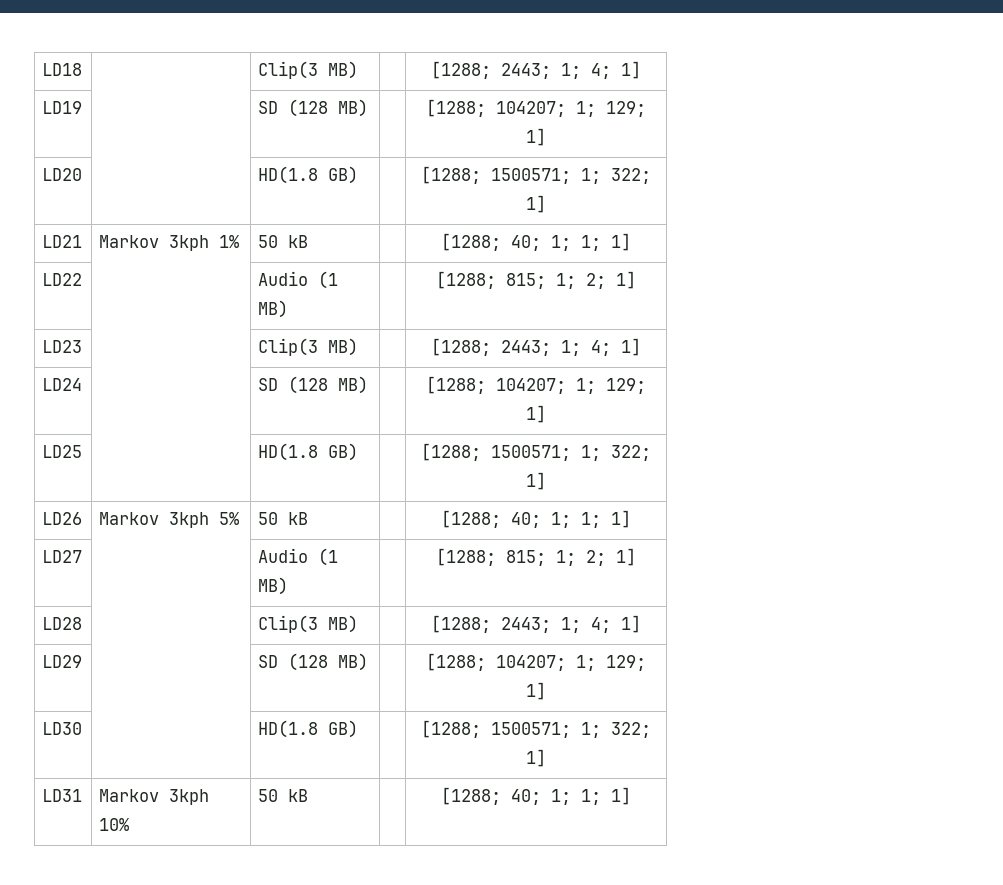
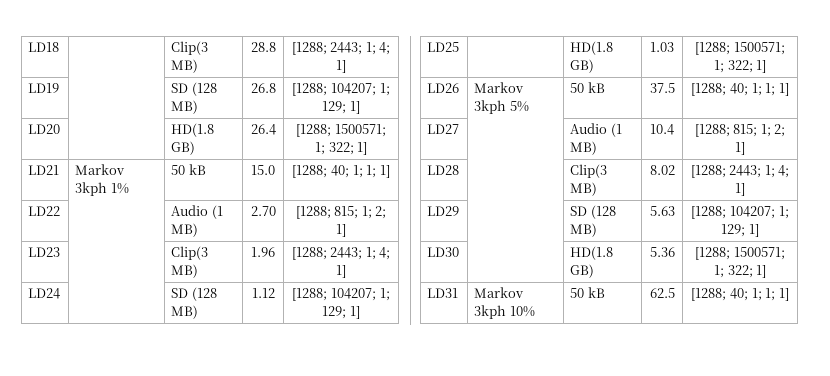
(359, 70) none -> [250,42,276,52] 28.8
(369, 108) none -> [250,83,276,93] 26.8
(359, 175) none -> [250,124,276,135] 26.4
(309, 241) none -> [251,165,275,175] 15.0
(289, 309) none -> [250,206,276,216] 2.70
(359, 347) none -> [251,247,275,257] 1.96
(369, 385) none -> [251,288,275,298] 1.12
(359, 452) none -> [650,42,674,52] 1.03
(309, 518) none -> [649,83,675,93] 37.5
(289, 586) none -> [650,124,674,135] 10.4
(359, 624) none -> [649,165,675,175] 8.02
(369, 662) none -> [649,206,675,216] 5.63
(359, 729) none -> [649,247,675,257] 5.36
(309, 795) none -> [649,288,675,298] 62.5

